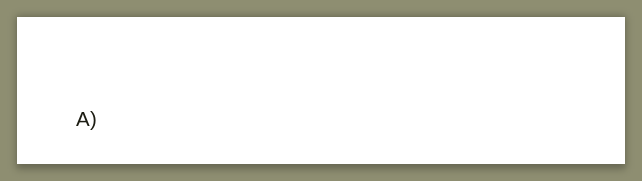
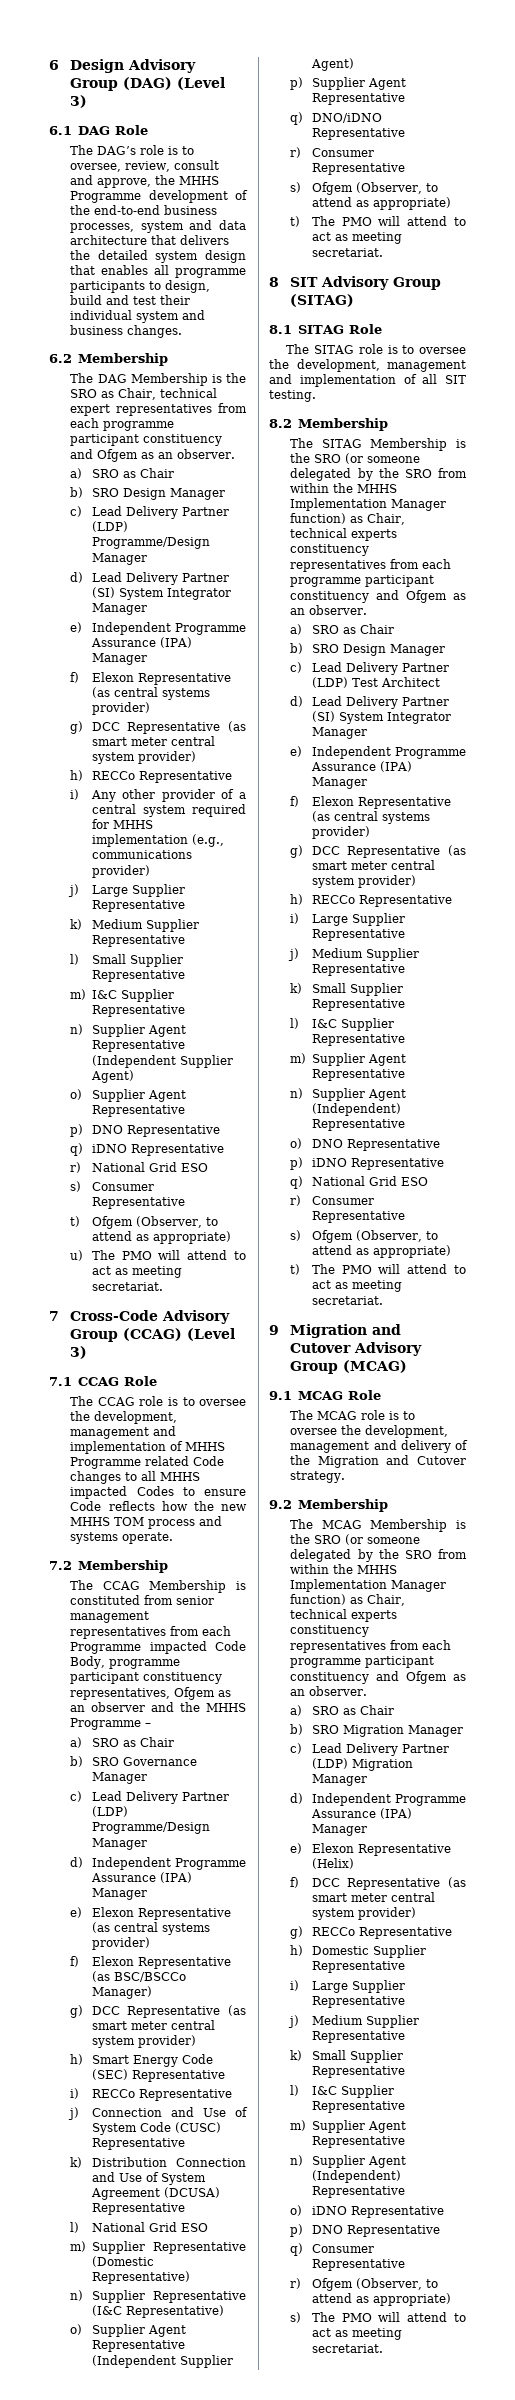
[75,111,97,130] A) -> [49,59,197,73] [70,77,226,91] [70,95,88,108] [49,125,148,135] [70,145,195,155] [70,160,220,172] [70,175,220,188] [70,190,248,203] [70,205,218,215] [70,220,246,233] [70,235,230,245] [70,250,246,263] [70,265,246,278] [70,280,211,293] [70,295,191,305] [70,310,206,323] [70,325,183,338] [49,353,168,366] [70,373,247,386] [70,388,218,400] [70,403,247,416] [70,418,175,431] [70,434,223,446] [70,449,236,462] [70,468,174,479] [70,487,225,500] [70,506,229,519] [91,521,128,532] [91,537,210,549] [91,553,147,565] [70,572,229,585] [91,587,231,600] [91,603,147,615] [70,622,246,635] [90,637,192,648] [91,653,147,665] [70,672,231,685] [91,687,210,700] [91,702,150,715] [70,721,246,734] [91,736,215,746] [91,751,196,764] [70,770,232,783] [70,789,246,802] [91,804,246,817] [91,819,153,829] [91,834,224,847] [91,850,192,859] [91,865,150,878] [68,884,185,897] [91,900,185,912] [70,919,199,932] [91,935,185,947] [70,954,183,967] [91,970,185,982] [70,989,175,1002] [92,1005,186,1017] [70,1024,186,1037] [91,1040,185,1052] [91,1055,233,1068] [90,1070,134,1083] [70,1089,186,1102] [91,1105,185,1117] [70,1124,220,1137] [70,1143,224,1156] [70,1162,208,1173] [70,1181,154,1192] [91,1197,185,1209] [70,1216,218,1229] [91,1231,231,1244] [70,1250,246,1261] [91,1266,182,1278] [91,1282,163,1291] [49,1310,231,1324] [70,1328,236,1342] [70,1346,88,1359] [49,1376,157,1386] [70,1396,246,1406] [70,1411,178,1424] [70,1426,177,1439] [70,1441,226,1454] [70,1456,225,1469] [70,1471,201,1484] [70,1486,246,1499] [70,1501,248,1511] [70,1516,223,1529] [70,1532,174,1544] [49,1560,168,1573] [70,1580,246,1593] [70,1595,215,1605] [70,1611,150,1623] [70,1626,232,1639] [70,1641,246,1654] [70,1656,181,1669] [70,1672,223,1684] [70,1687,232,1700] [70,1702,247,1712] [70,1718,152,1730] [70,1737,174,1748] [70,1756,197,1767] [91,1772,147,1784] [70,1791,229,1804] [91,1806,128,1817] [91,1822,210,1834] [91,1838,147,1850] [70,1857,246,1870] [90,1872,192,1883] [91,1888,147,1900] [70,1907,231,1920] [91,1922,210,1935] [91,1937,150,1950] [70,1956,231,1969] [91,1971,186,1982] [91,1986,152,1999] [70,2005,246,2018] [91,2020,215,2030] [91,2035,196,2048] [70,2054,213,2067] [91,2069,225,2082] [70,2088,232,2101] [68,2107,248,2120] [91,2122,221,2135] [91,2138,185,2150] [70,2157,246,2168] [91,2172,206,2185] [90,2187,220,2200] [91,2203,185,2215] [70,2222,208,2233] [70,2241,246,2254] [92,2256,155,2267] [92,2271,191,2284] [70,2290,246,2303] [91,2305,224,2318] [70,2324,186,2337] [91,2340,185,2352] [91,2355,233,2368] [310,58,354,71] [290,77,406,90] [311,93,405,105] [290,112,382,125] [311,128,405,140] [290,147,374,158] [311,163,405,175] [290,182,438,195] [311,197,451,210] [290,216,466,227] [311,232,402,244] [311,248,383,257] [269,276,442,290] [290,294,355,307] [269,324,382,334] [286,344,466,354] [269,359,466,372] [269,374,466,387] [269,390,316,402] [269,418,388,431] [290,438,466,451] [290,453,421,464] [290,468,467,481] [290,483,398,493] [290,498,447,511] [290,513,406,525] [290,528,398,541] [290,544,370,556] [290,559,452,572] [290,575,435,587] [290,590,466,603] [290,605,368,615] [290,624,394,635] [290,643,445,656] [290,662,449,675] [311,677,440,688] [290,696,449,709] [311,711,451,724] [311,727,367,739] [290,746,466,759] [310,761,412,772] [311,777,367,789] [290,796,451,809] [311,811,430,824] [311,826,370,839] [290,845,466,858] [311,860,435,870] [311,875,416,888] [290,894,452,907] [290,913,405,926] [311,929,405,941] [288,948,419,961] [311,964,405,976] [290,983,403,996] [311,999,405,1011] [290,1018,394,1031] [311,1034,405,1046] [290,1053,407,1066] [312,1069,406,1081] [290,1088,406,1101] [311,1103,401,1116] [311,1119,405,1131] [290,1138,440,1151] [290,1157,444,1170] [290,1176,428,1189] [290,1195,374,1206] [311,1211,405,1223] [290,1230,438,1243] [311,1245,451,1258] [290,1264,466,1275] [311,1280,402,1292] [311,1296,383,1305] [269,1324,402,1338] [290,1342,423,1356] [290,1360,408,1374] [269,1390,381,1400] [290,1410,416,1420] [290,1425,449,1438] [290,1440,468,1453] [290,1455,466,1468] [290,1471,346,1483] [269,1499,388,1512] [290,1519,466,1532] [290,1534,421,1545] [290,1549,467,1562] [290,1564,398,1574] [290,1579,447,1592] [290,1594,406,1606] [290,1609,398,1622] [290,1625,370,1637] [290,1640,452,1653] [290,1656,435,1668] [290,1671,466,1684] [290,1686,368,1696] [290,1705,394,1716] [290,1724,463,1737] [290,1743,449,1756] [311,1758,413,1771] [311,1774,367,1786] [290,1793,466,1806] [310,1808,412,1819] [311,1824,367,1836] [290,1843,451,1856] [311,1858,354,1869] [290,1877,466,1890] [311,1892,435,1902] [311,1907,416,1920] [290,1926,452,1939] [290,1945,426,1958] [311,1961,405,1973] [290,1980,405,1993] [311,1996,405,2008] [288,2015,419,2028] [311,2031,405,2043] [290,2050,403,2063] [311,2066,405,2078] [290,2085,394,2098] [311,2101,405,2113] [290,2120,407,2133] [312,2136,406,2148] [290,2155,406,2168] [311,2170,401,2183] [311,2186,405,2198] [290,2205,444,2218] [290,2224,440,2237] [290,2243,374,2256] [311,2259,405,2271] [290,2278,438,2291] [311,2293,451,2306] [290,2312,466,2323] [311,2328,402,2340] [311,2344,383,2353] 6 Design Advisory Group (DAG) (Level 3) // 6.1 DAG Role // The DAG’s role is to oversee, review, consult and approve, the MHHS Programme development of the end-to-end business processes, system and data architecture that delivers the detailed system design that enables all programme participants to design, build and test their individual system and business changes. // 6.2 Membership // The DAG Membership is the SRO as Chair, technical expert representatives from each programme participant constituency and Ofgem as an observer. // a) SRO as Chair // b) SRO Design Manager // c) Lead Delivery Partner (LDP) Programme/Design Manager // d) Lead Delivery Partner (SI) System Integrator Manager // e) Independent Programme Assurance (IPA) Manager // f) Elexon Representative (as central systems provider) // g) DCC Representative (as smart meter central system provider) // h) RECCo Representative // i) Any other provider of a central system required for MHHS implementation (e.g., communications provider) // j) Large Supplier Representative // k) Medium Supplier Representative // l) Small Supplier Representative // m) I&C Supplier Representative // n) Supplier Agent Representative (Independent Supplier Agent) // o) Supplier Agent Representative // p) DNO Representative // q) iDNO Representative // r) National Grid ESO // s) Consumer Representative // t) Ofgem (Observer, to attend as appropriate) // u) The PMO will attend to act as meeting secretariat. // 7 Cross-Code Advisory Group (CCAG) (Level 3) // 7.1 CCAG Role // The CCAG role is to oversee the development, management and implementation of MHHS Programme related Code changes to all MHHS impacted Codes to ensure Code reflects how the new MHHS TOM process and systems operate. // 7.2 Membership // The CCAG Membership is constituted from senior management representatives from each Programme impacted Code Body, programme participant constituency representatives, Ofgem as an observer and the MHHS Programme – // a) SRO as Chair // b) SRO Governance Manager // c) Lead Delivery Partner (LDP) Programme/Design Manager // d) Independent Programme Assurance (IPA) Manager // e) Elexon Representative (as central systems provider) // f) Elexon Representative (as BSC/BSCCo Manager) // g) DCC Representative (as smart meter central system provider) // h) Smart Energy Code (SEC) Representative // i) RECCo Representative // j) Connection and Use of System Code (CUSC) Representative // k) Distribution Connection and Use of System Agreement (DCUSA) Representative // l) National Grid ESO // m) Supplier Representative (Domestic Representative) // n) Supplier Representative (I&C Representative) // o) Supplier Agent Representative (Independent Supplier Agent) // p) Supplier Agent Representative // q) DNO/iDNO Representative // r) Consumer Representative // s) Ofgem (Observer, to attend as appropriate) // t) The PMO will attend to act as meeting secretariat. // 8 SIT Advisory Group (SITAG) // 8.1 SITAG Role // The SITAG role is to oversee the development, management and implementation of all SIT testing. // 8.2 Membership // The SITAG Membership is the SRO (or someone delegated by the SRO from within the MHHS Implementation Manager function) as Chair, technical experts constituency representatives from each programme participant constituency and Ofgem as an observer. // a) SRO as Chair // b) SRO Design Manager // c) Lead Delivery Partner (LDP) Test Architect // d) Lead Delivery Partner (SI) System Integrator Manager // e) Independent Programme Assurance (IPA) Manager // f) Elexon Representative (as central systems provider) // g) DCC Representative (as smart meter central system provider) // h) RECCo Representative // i) Large Supplier Representative // j) Medium Supplier Representative // k) Small Supplier Representative // l) I&C Supplier Representative // m) Supplier Agent Representative // n) Supplier Agent (Independent) Representative // o) DNO Representative // p) iDNO Representative // q) National Grid ESO // r) Consumer Representative // s) Ofgem (Observer, to attend as appropriate) // t) The PMO will attend to act as meeting secretariat. // 9 Migration and Cutover Advisory Group (MCAG) // 9.1 MCAG Role // The MCAG role is to oversee the development, management and delivery of the Migration and Cutover strategy. // 9.2 Membership // The MCAG Membership is the SRO (or someone delegated by the SRO from within the MHHS Implementation Manager function) as Chair, technical experts constituency representatives from each programme participant constituency and Ofgem as an observer. // a) SRO as Chair // b) SRO Migration Manager // c) Lead Delivery Partner (LDP) Migration Manager // d) Independent Programme Assurance (IPA) Manager // e) Elexon Representative (Helix) // f) DCC Representative (as smart meter central system provider) // g) RECCo Representative // h) Domestic Supplier Representative // i) Large Supplier Representative // j) Medium Supplier Representative // k) Small Supplier Representative // l) I&C Supplier Representative // m) Supplier Agent Representative // n) Supplier Agent (Independent) Representative // o) iDNO Representative // p) DNO Representative // q) Consumer Representative // r) Ofgem (Observer, to attend as appropriate) // s) The PMO will attend to act as meeting secretariat.

